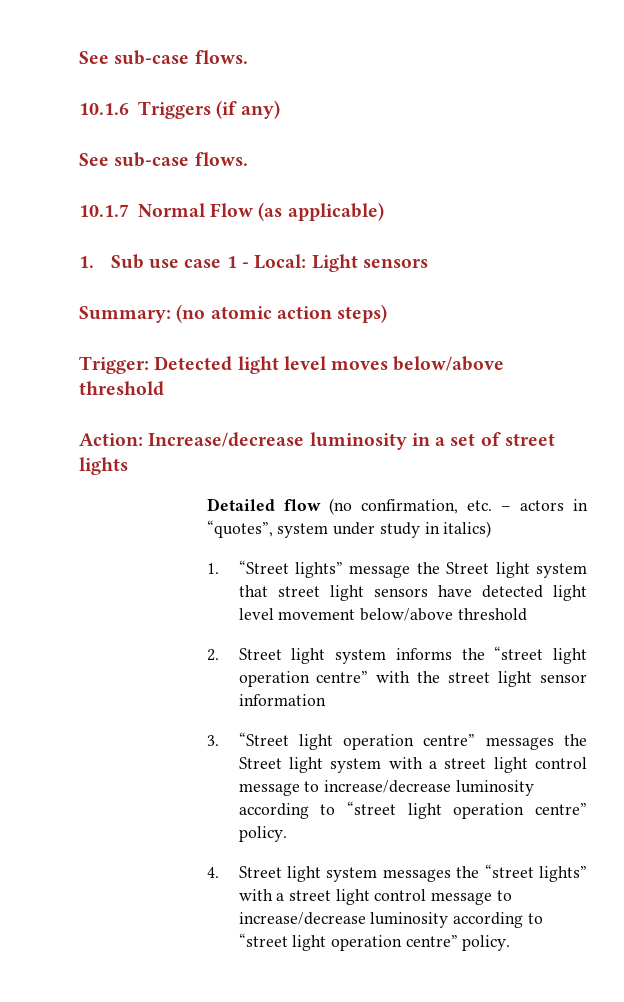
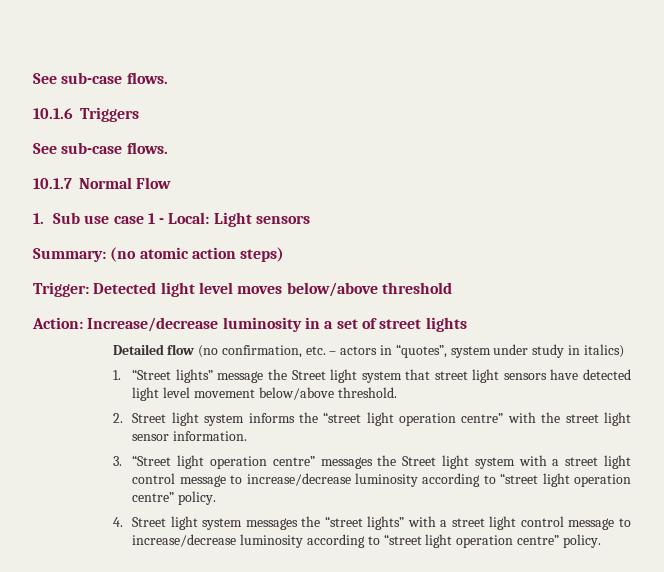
[216,100,281,119] (if any) -> (139, 114) none
[258,202,384,221] (as applicable) -> (172, 183) none
[457,608,527,621] threshold -> [337,387,397,398] threshold.
[238,694,326,706] information -> [173,431,248,441] information.

